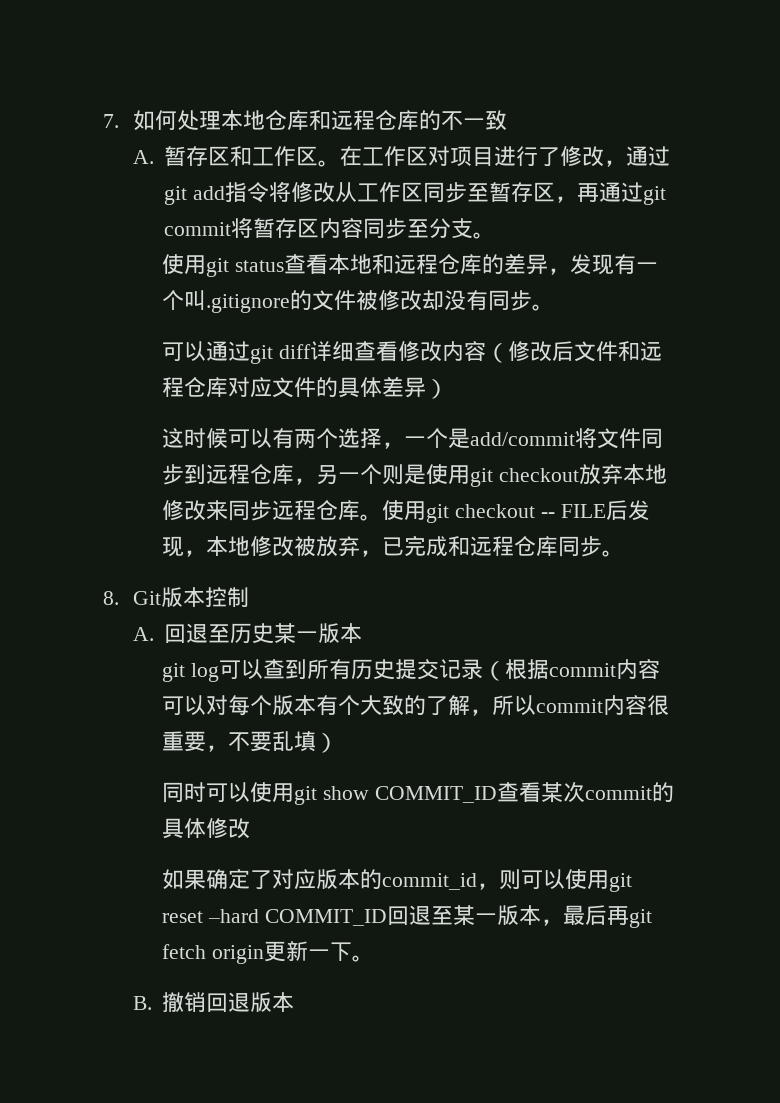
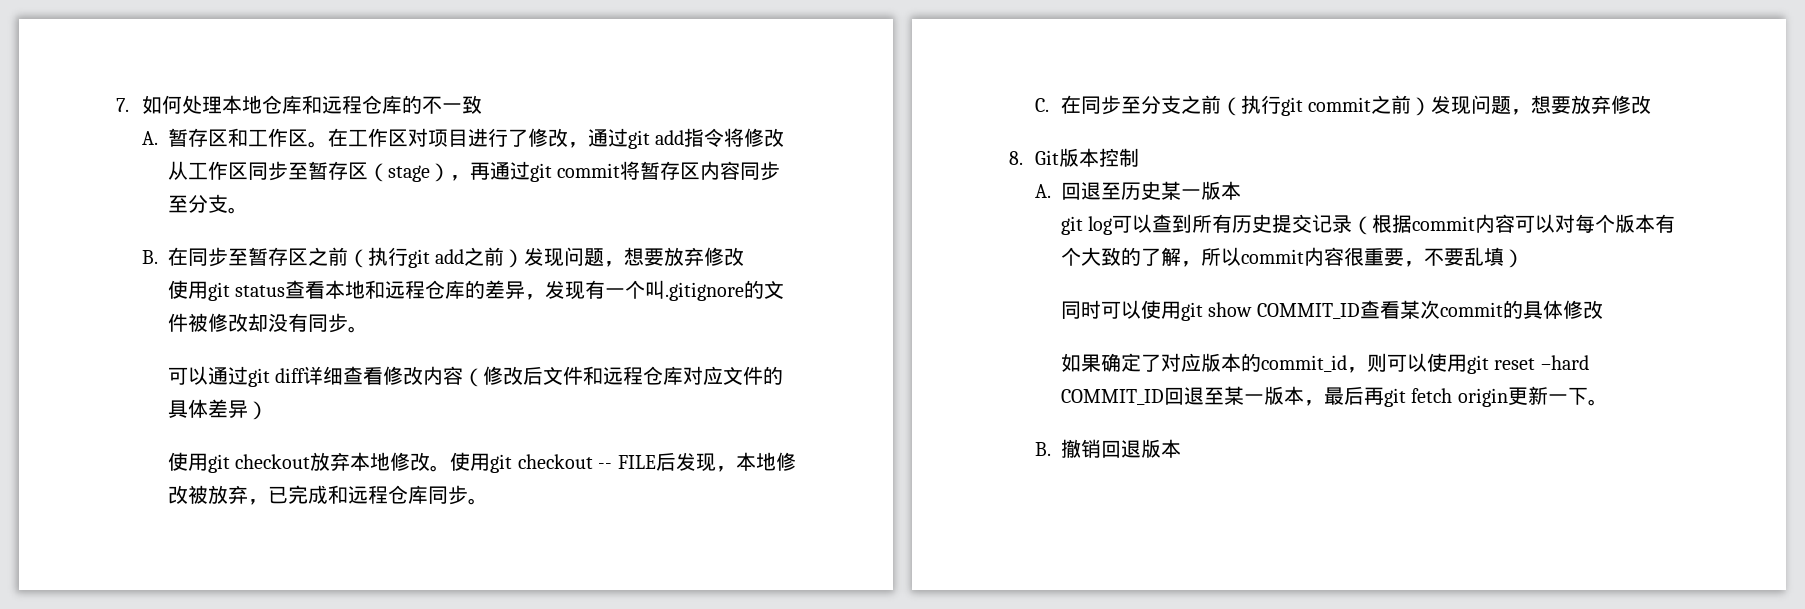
(556, 192) none -> [368,163,451,182] （stage）
(496, 235) none -> [142,247,745,268] // B.在同步至暂存区之前（执行git add之前）发现问题，想要放弃修改
[162,427,664,449] [162,464,427,485] 这时候可以有两个选择，一个是add/commit将文件同步到远程仓库，另一个则是 -> (269, 410) none
[206,500,361,521] 来同步远程仓库 -> (431, 461) none
(625, 553) none -> [1035,95,1652,116] // C.在同步至分支之前（执行git commit之前）发现问题，想要放弃修改

